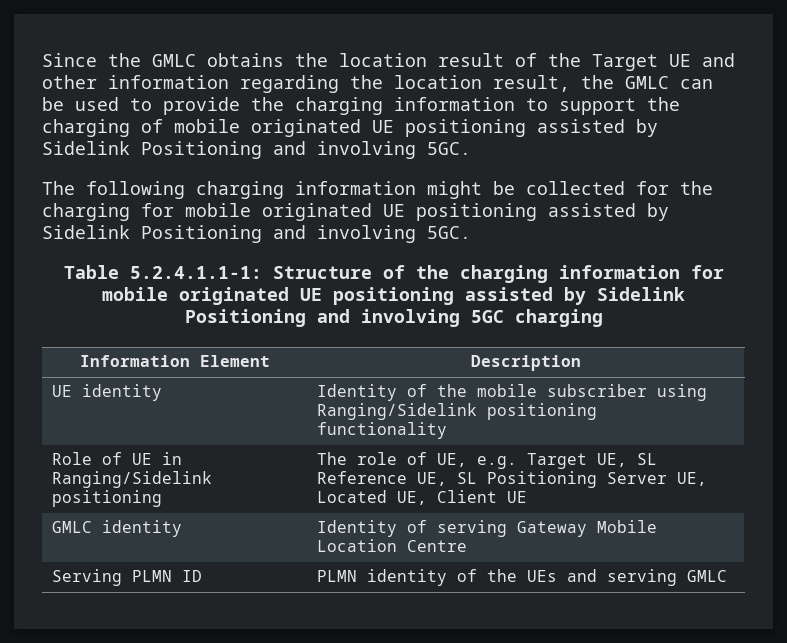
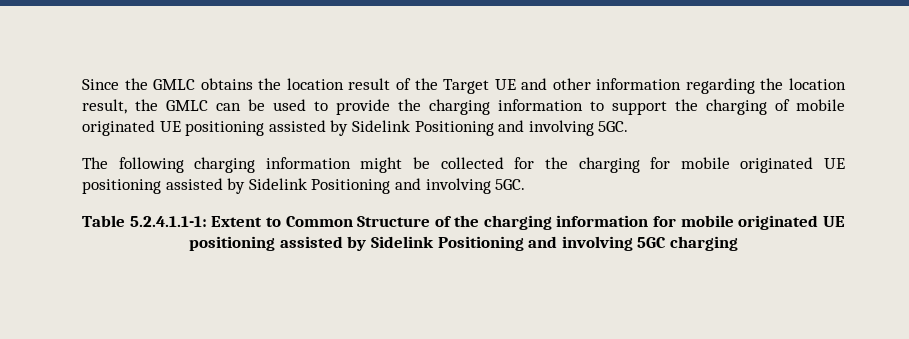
(262, 272) none -> [211,216,353,227] Extent to Common
[80,355,270,367] [471,355,581,371] [52,384,163,401] [317,384,708,401] [317,403,598,420] [317,422,448,439] [52,452,183,465] [52,471,213,488] [52,490,163,507] [317,452,658,469] [317,471,708,488] [317,490,528,505] [52,520,183,537] [317,520,658,537] [317,539,468,552] [52,569,203,586] [317,569,728,586] // Information Element | Description // UE identity | Identity of the mobile subscriber using Ranging/Sidelink positioning functionality // Role of UE in Ranging/Sidelink positioning | The role of UE, e.g. Target UE, SL Reference UE, SL Positioning Server UE, Located UE, Client UE // GMLC identity | Identity of serving Gateway Mobile Location Centre // Serving PLMN ID | PLMN identity of the UEs and serving GMLC -> (738, 243) none

